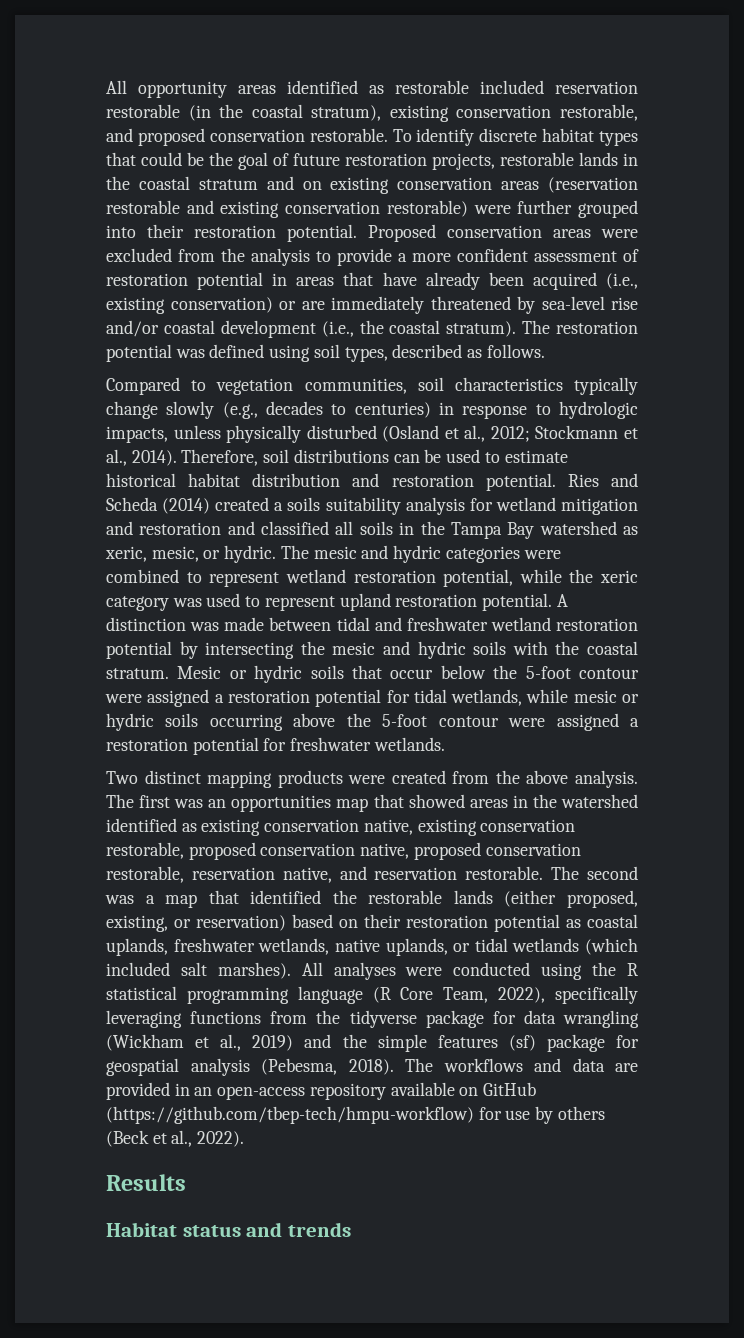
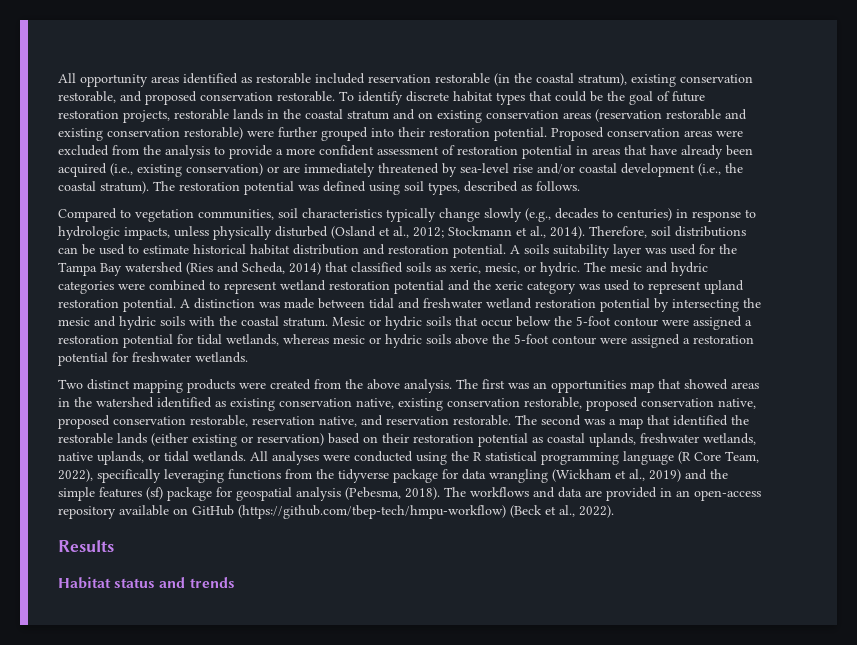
[567,473,639,487] [106,497,638,515] [106,521,617,539] Ries and Scheda (2014) created a soils suitability analysis for wetland mitigation and restoration and classified all soils in the Tampa Bay watershed -> [510,244,737,258] [58,262,431,276] A soils suitability layer was used for the Tampa Bay watershed (Ries and Scheda, 2014) that classified soils
[443,569,562,587] potential, while -> [394,280,470,294] potential and
[526,689,569,703] while -> [283,334,329,344] whereas
[209,714,283,731] occurring -> (451, 339) none
[567,890,638,908] [106,915,168,932] proposed, existing, -> [192,434,237,447] existing
[512,938,638,955] [106,962,291,979] wetlands (which included salt marshes). -> [193,451,246,462] wetlands.
[478,1106,605,1124] for use by others -> (506, 512) none

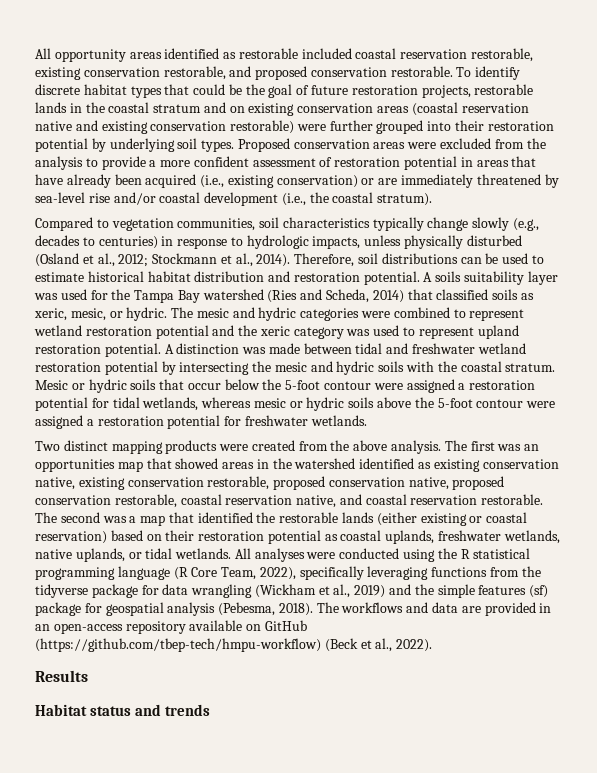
[368,73,627,86] reservation restorable (in the coastal stratum), -> [355,48,534,62] coastal reservation restorable,
[595,109,721,122] (reservation restorable -> [411,102,529,116] [35,121,72,131] (coastal reservation native
[494,127,547,141] potential. -> [35,138,235,152] potential by underlying soil types.
[153,181,580,195] The restoration potential was defined using soil types, described as follows. -> (433, 199) none
(248, 421) none -> [180,494,222,505] coastal
(383, 420) none -> [365,494,407,505] coastal
(253, 439) none -> [486,512,528,523] coastal

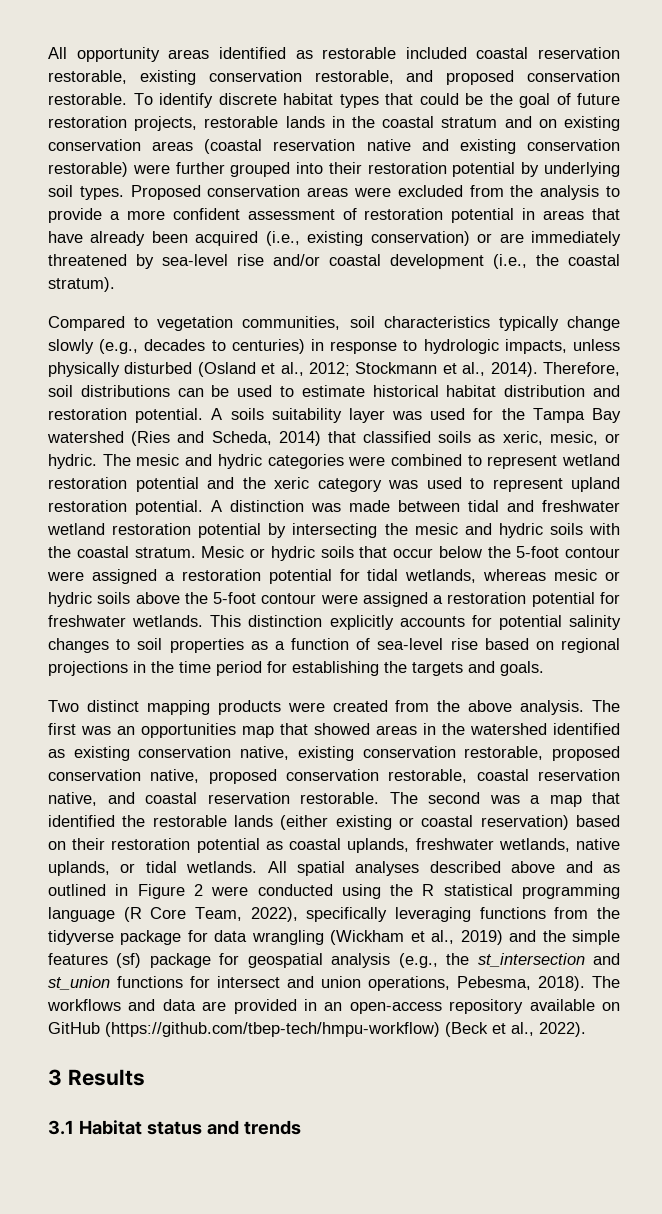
(367, 420) none -> [210,615,621,630] [48,638,621,653] [48,661,544,676] This distinction explicitly accounts for potential salinity changes to soil properties as a function of sea-level rise based on regional projections in the time period for establishing the targets and goals.
[254,548,305,562] analyses -> [297,861,620,876] [48,884,203,899] spatial analyses described above and as outlined in Figure 2
[218,602,276,616] (Pebesma, -> [398,953,621,968] [48,976,531,991] (e.g., the st_intersection and st_union functions for intersect and union operations, Pebesma,
(433, 645) none -> [48,1069,62,1086] 3
(88, 676) none -> [48,1120,74,1135] 3.1

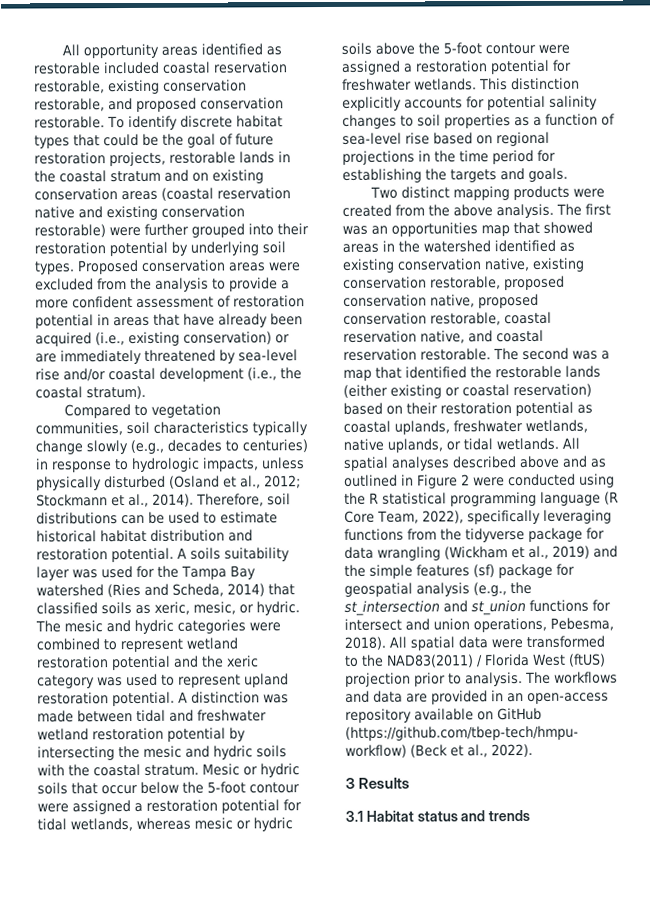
(585, 983) none -> [389,635,605,651] [344,653,606,668] [345,672,523,687] All spatial data were transformed to the NAD83(2011) / Florida West (ftUS) projection prior to analysis.

